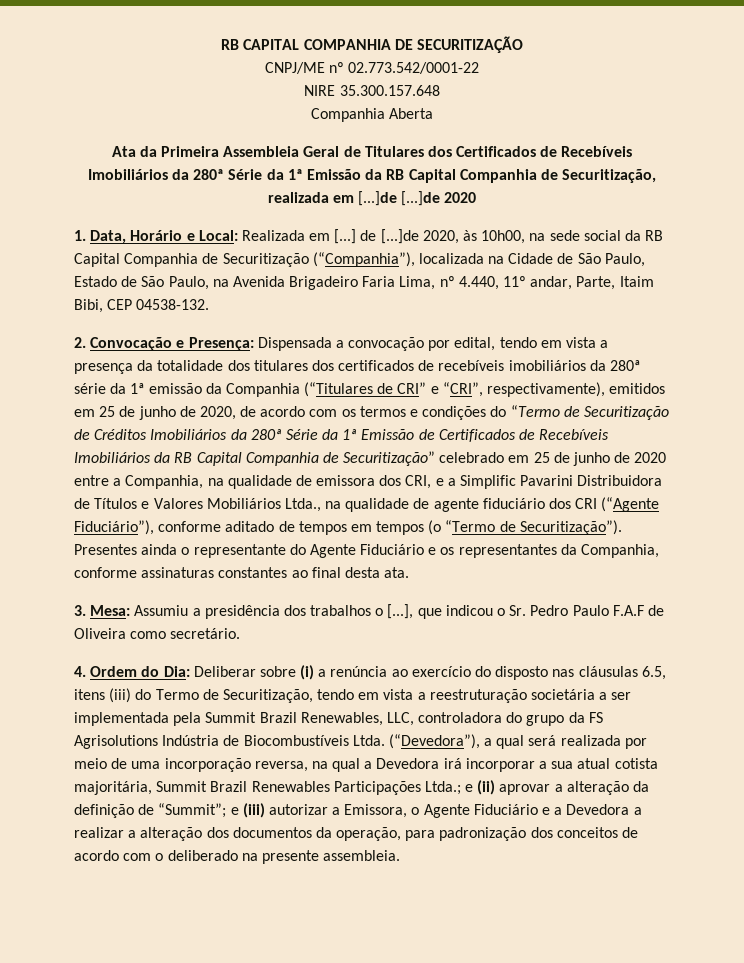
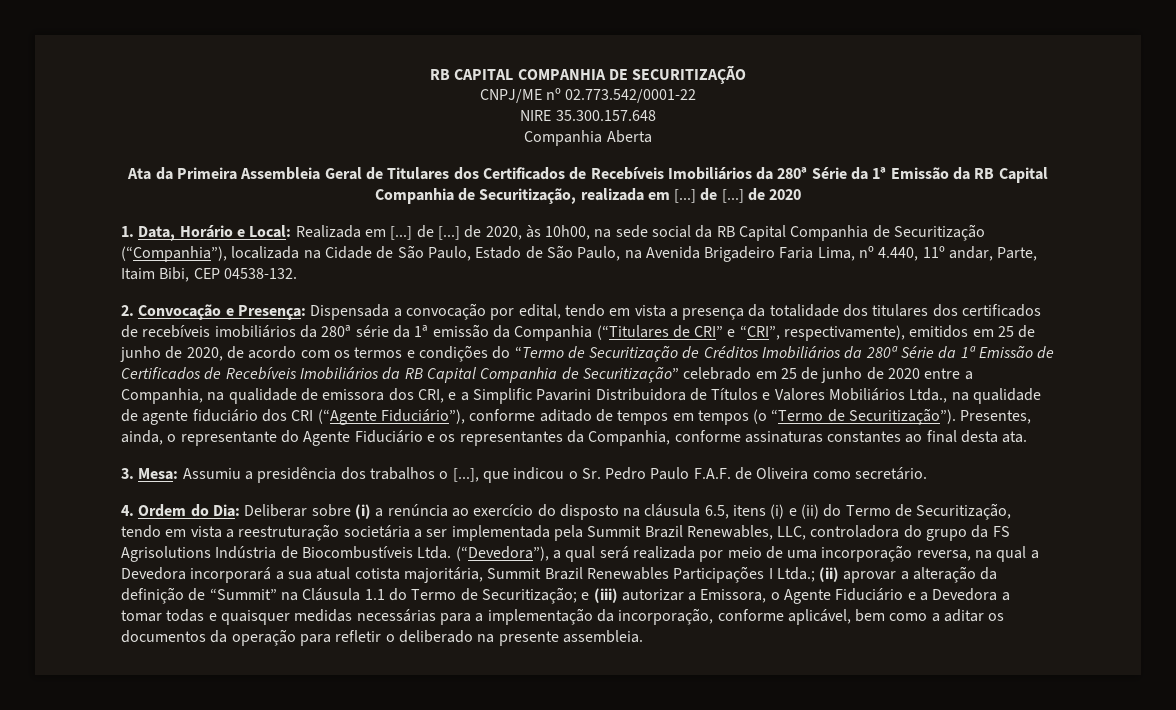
[358,191,441,206] [...]de [...]de -> [674,188,766,203] [...] de [...] de
[380,229,419,244] [...]de -> [437,225,482,240] [...] de
[74,544,178,555] Presentes ainda -> [960,410,1032,424] [121,430,163,445] Presentes, ainda,
[612,605,644,616] F.A.F -> [693,468,731,479] F.A.F.
[552,666,666,680] [74,688,132,703] nas cláusulas 6.5, itens (iii) -> [623,504,820,519] na cláusula 6.5, itens (i) e (ii)
[443,758,535,772] irá incorporar -> [190,567,272,583] incorporará
[424,781,474,795] Ltda.; e -> [768,567,815,582] I Ltda.;
[158,803,227,818] “Summit”; -> [209,587,577,604] “Summit” na Cláusula 1.1 do Termo de Securitização;
[74,827,639,841] [74,850,152,861] realizar a alteração dos documentos da operação, para padronização dos conceitos de acordo com -> [121,608,1005,625] [121,629,382,646] tomar todas e quaisquer medidas necessárias para a implementação da incorporação, conforme aplicável, bem como a aditar os documentos da operação para refletir

